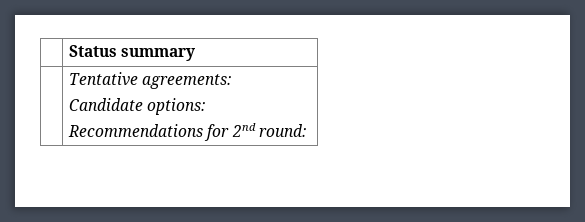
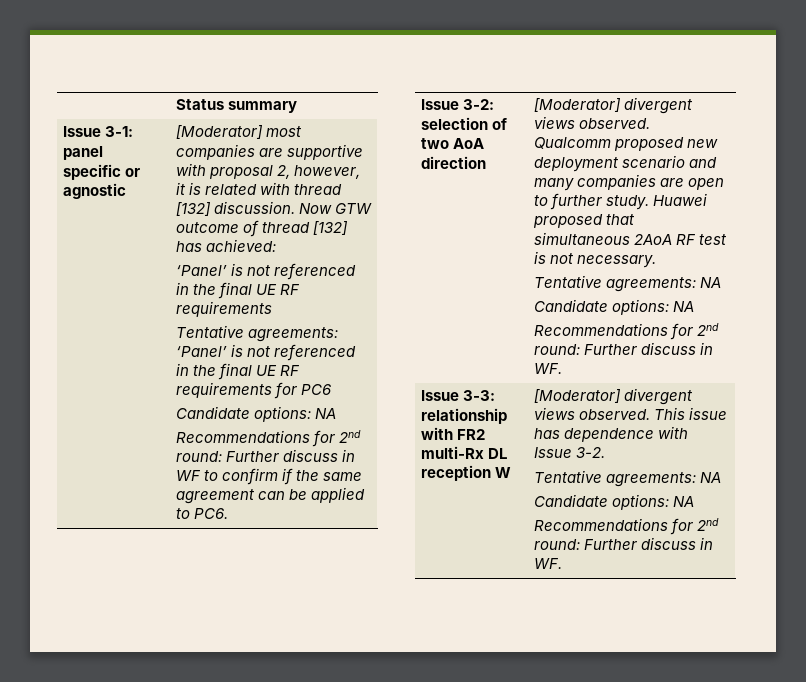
[69,72,232,89] [69,98,206,115] [68,123,306,141] | Tentative agreements: // Candidate options: // Recommendations for 2nd round: -> [63,126,134,137] [63,146,104,160] [63,164,141,180] [63,183,127,199] [176,125,303,139] [176,144,364,160] [176,163,361,179] [176,182,343,195] [176,201,373,216] [176,220,349,237] [176,239,277,252] [176,263,357,280] [176,282,301,299] [176,301,273,317] [176,325,339,342] [176,344,357,361] [176,363,301,380] [176,382,332,399] [176,406,337,422] [176,430,362,447] [176,449,356,462] [176,468,363,485] [176,487,366,504] [176,508,229,519] [421,99,495,110] [421,117,508,130] [421,138,485,149] [421,156,487,169] [534,97,694,114] [534,116,651,129] [534,137,719,151] [534,155,718,172] [534,174,725,191] [534,193,708,210] [533,214,636,228] [534,232,728,245] [534,251,657,268] [534,275,722,292] [534,299,695,315] [534,323,720,340] [534,342,714,355] [534,363,563,374] [421,390,496,401] [421,408,508,424] [421,427,486,440] [421,446,508,459] [421,465,512,481] [534,388,694,405] [534,407,728,420] [534,426,689,442] [534,447,606,458] [534,470,722,487] [534,494,695,510] [534,518,720,535] [534,537,714,550] [534,558,563,569] Issue 3-1: panel specific or agnostic | [Moderator] most companies are supportive with proposal 2, however, it is related with thread [132] discussion. Now GTW outcome of thread [132] has achieved: // ‘Panel’ is not referenced in the final UE RF requirements // Tentative agreements: ‘Panel’ is not referenced in the final UE RF requirements for PC6 // Candidate options: NA // Recommendations for 2nd round: Further discuss in WF to confirm if the same agreement can be applied to PC6. // Issue 3-2: selection of two AoA direction | [Moderator] divergent views observed. Qualcomm proposed new deployment scenario and many companies are open to further study. Huawei proposed that simultaneous 2AoA RF test is not necessary. // Tentative agreements: NA // Candidate options: NA // Recommendations for 2nd round: Further discuss in WF. // Issue 3-3: relationship with FR2 multi-Rx DL reception W | [Moderator] divergent views observed. This issue has dependence with Issue 3-2. // Tentative agreements: NA // Candidate options: NA // Recommendations for 2nd round: Further discuss in WF.

